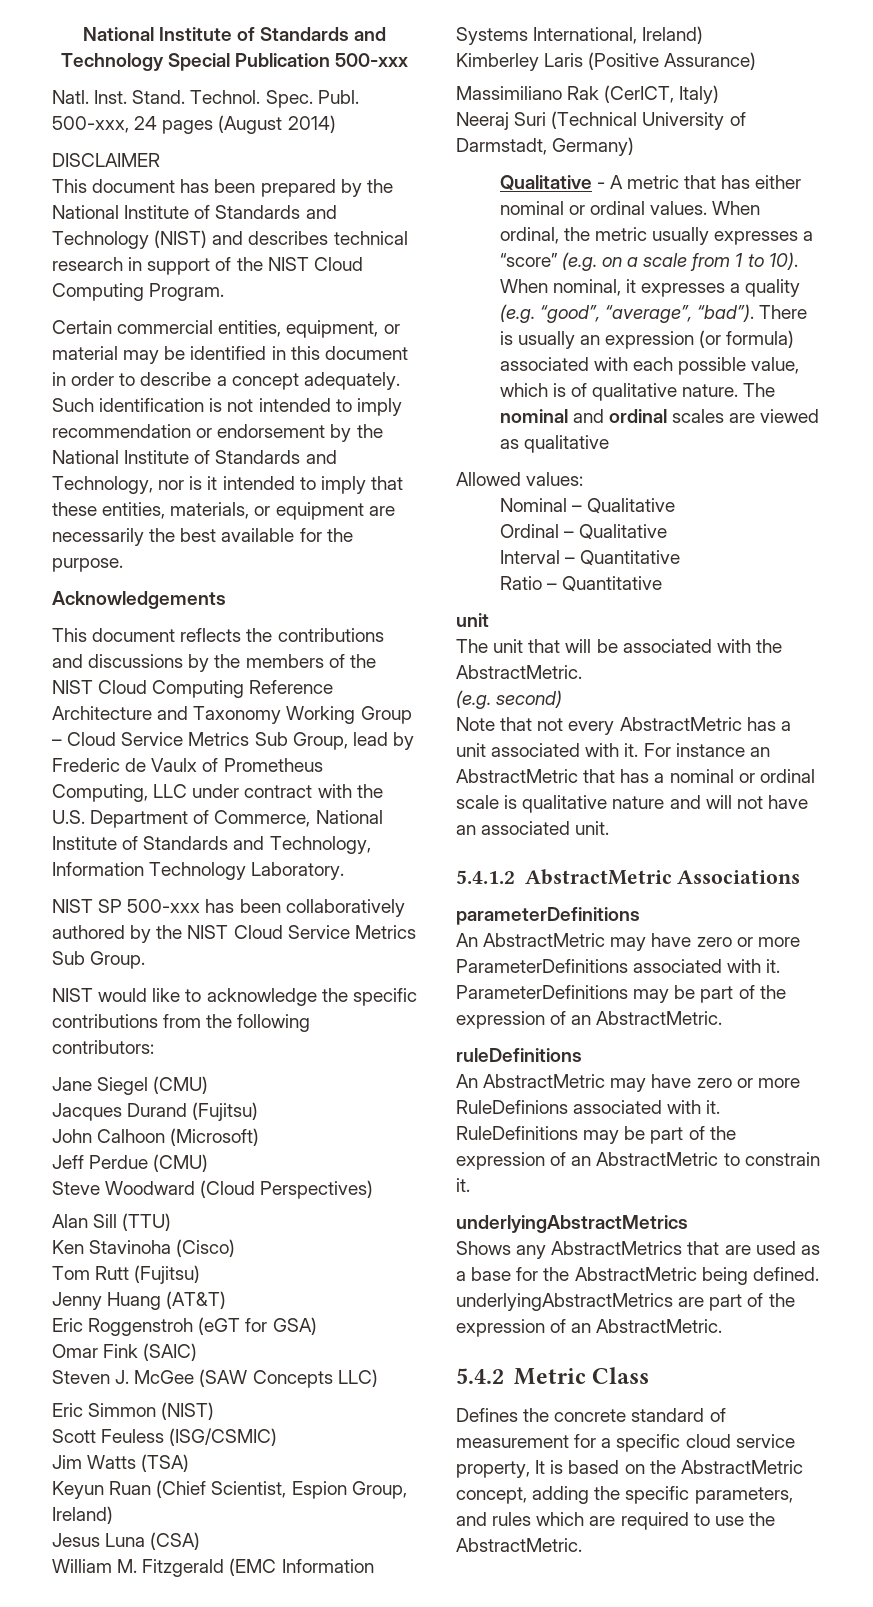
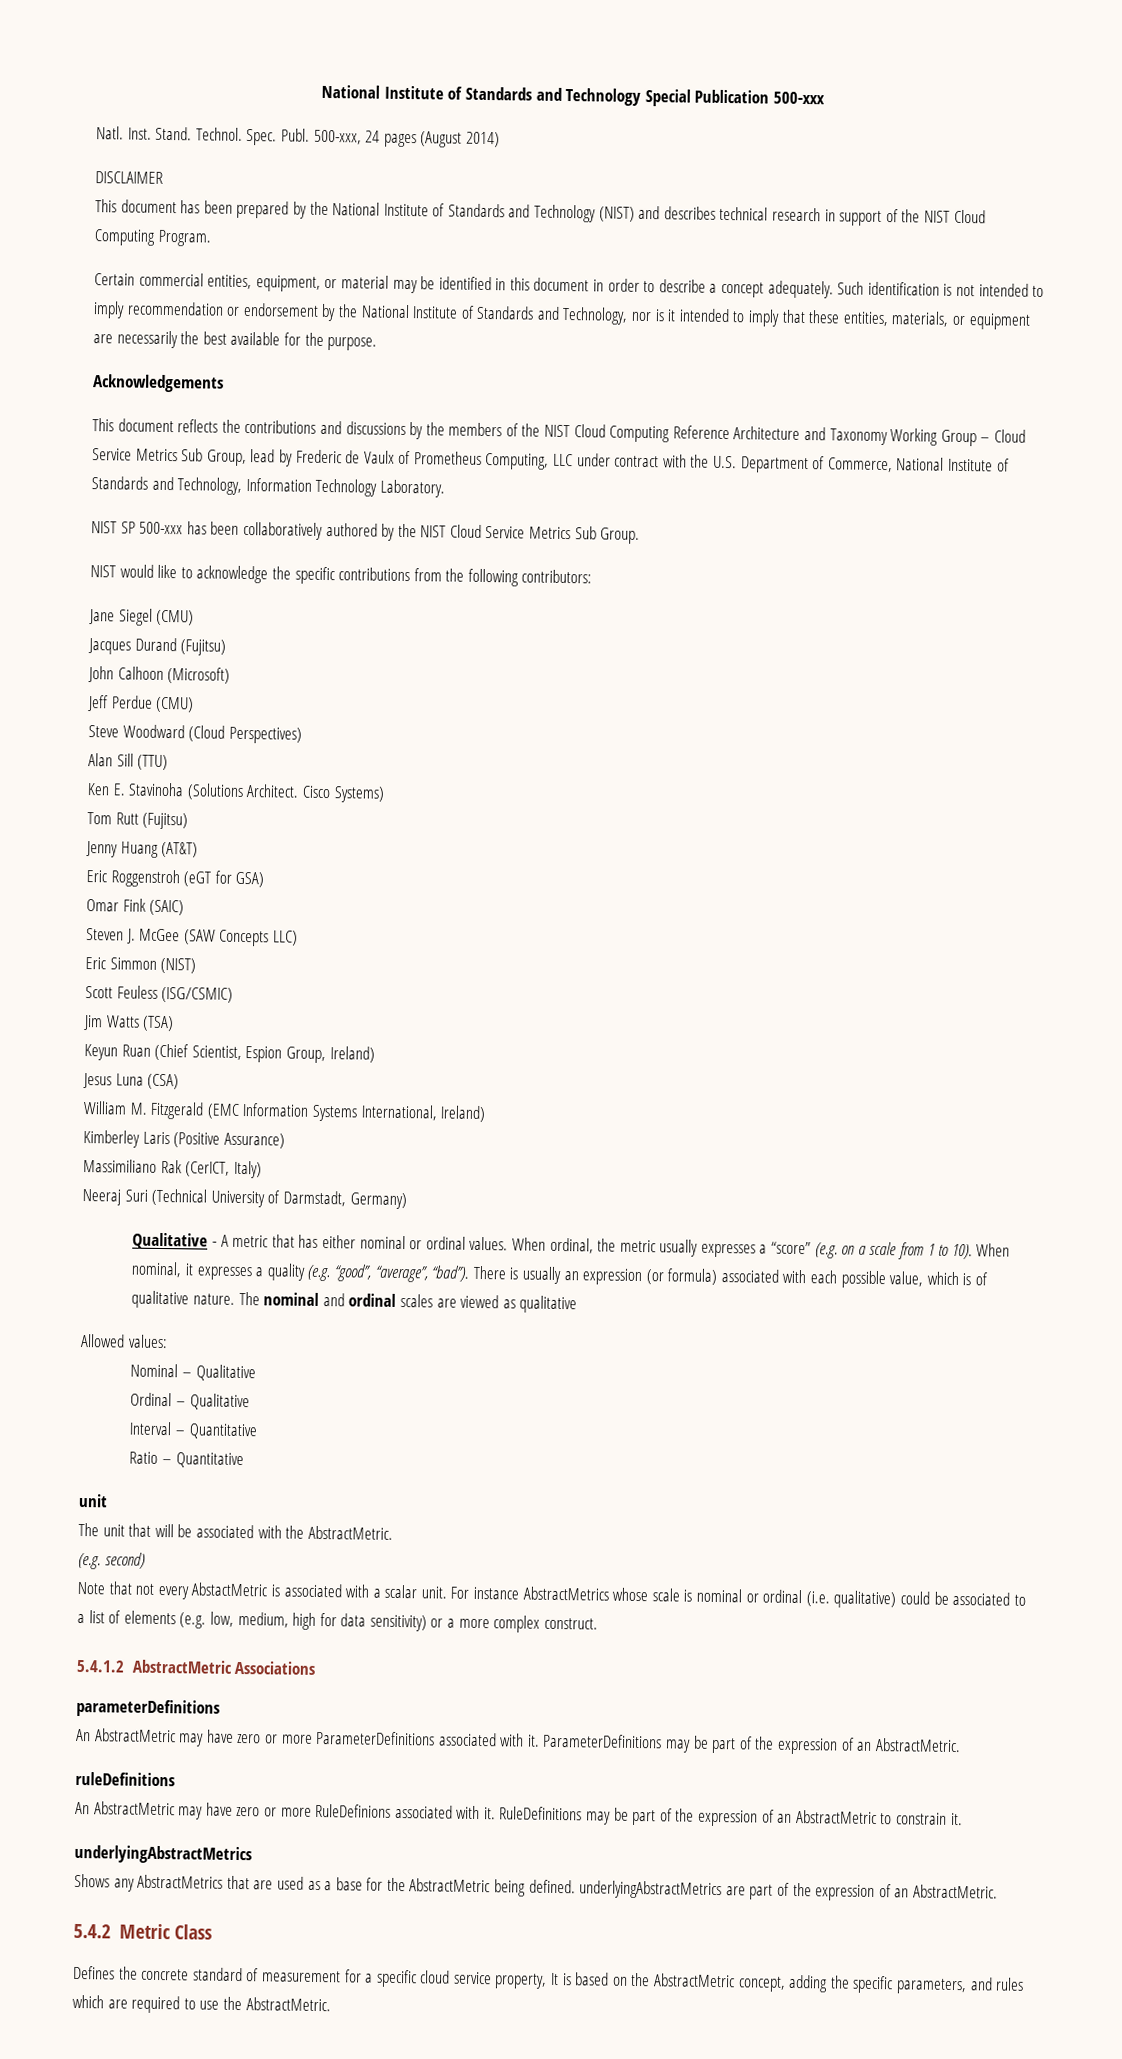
[89,1239,236,1257] Stavinoha (Cisco) -> [112,782,385,803] E. Stavinoha (Solutions Architect. Cisco Systems)
[619,717,791,731] [456,743,770,757] [456,769,815,783] [456,795,808,813] [456,821,610,835] AbstractMetric has a unit associated with it. For instance an AbstractMetric that has a nominal or ordinal scale is qualitative nature and will not have an associated unit. -> [191,1582,1026,1609] [77,1610,598,1633] AbstactMetric is associated with a scalar unit. For instance AbstractMetrics whose scale is nominal or ordinal (i.e. qualitative) could be associated to a list of elements (e.g. low, medium, high for data sensitivity) or a more complex construct.

